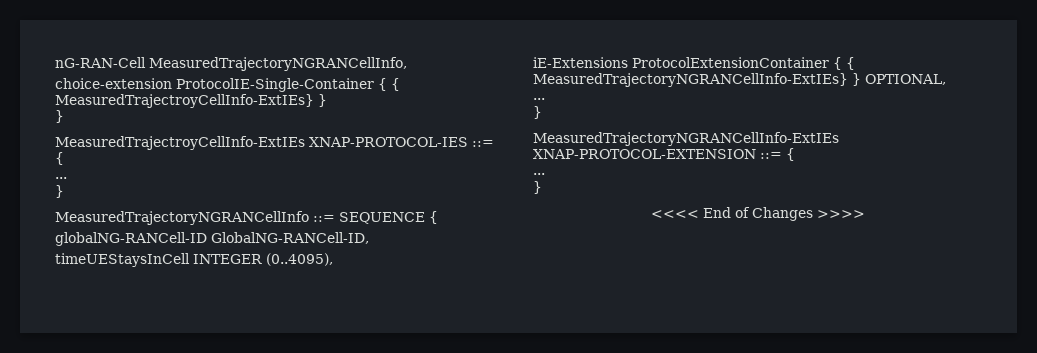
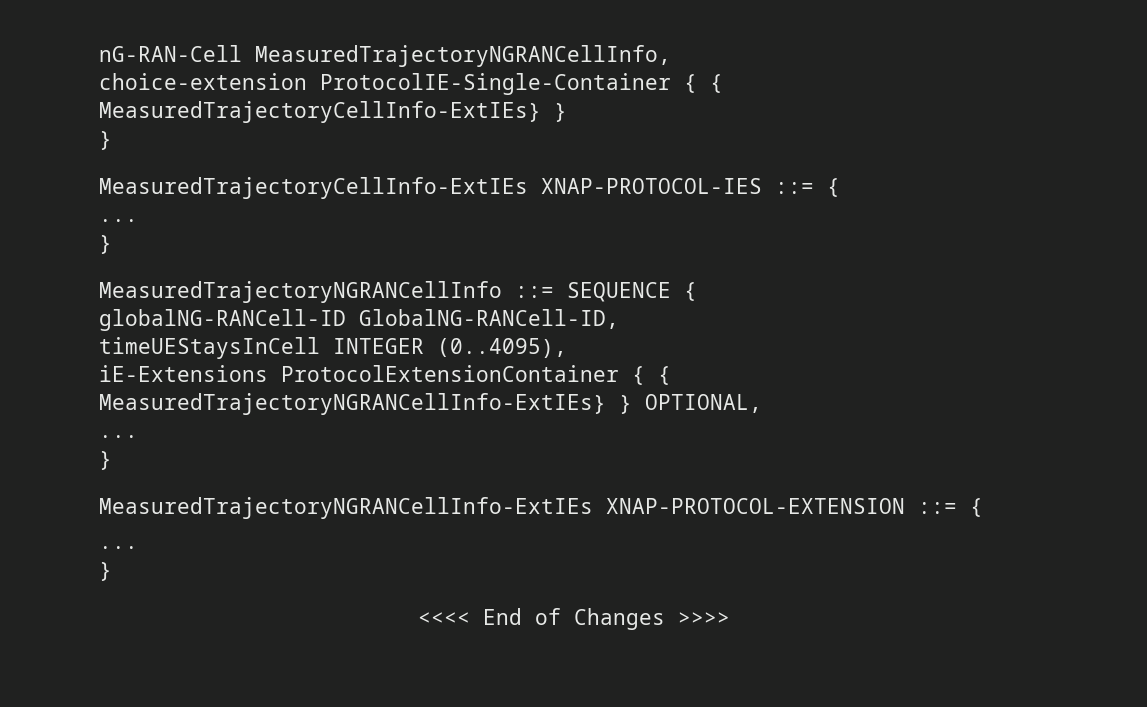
[55,94,314,108] MeasuredTrajectroyCellInfo-ExtIEs} -> [99,101,541,123] MeasuredTrajectoryCellInfo-ExtIEs}
[55,136,305,150] MeasuredTrajectroyCellInfo-ExtIEs -> [99,177,528,199] MeasuredTrajectoryCellInfo-ExtIEs

